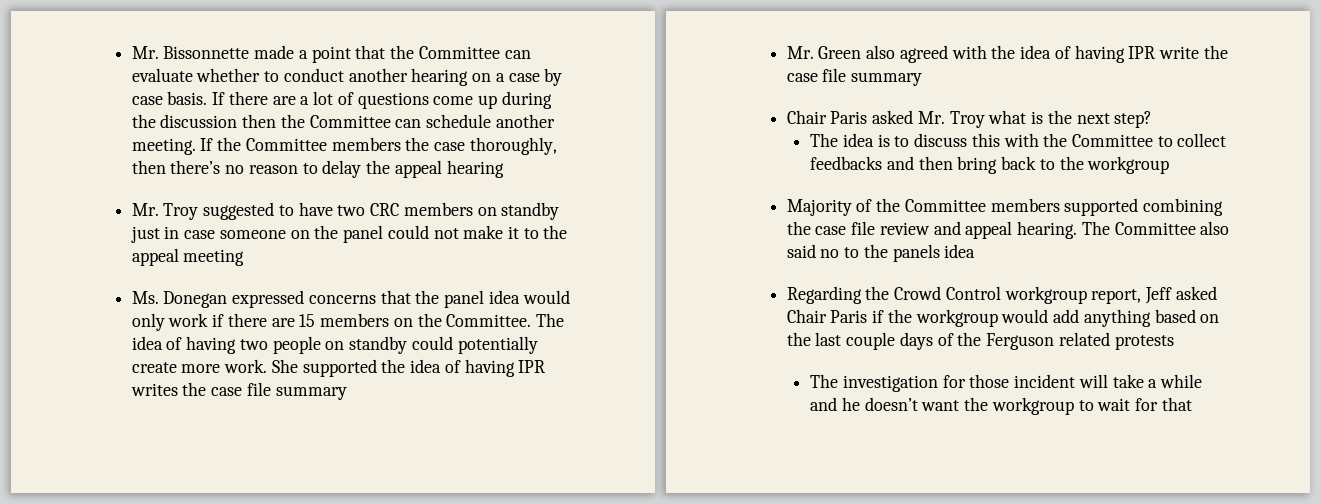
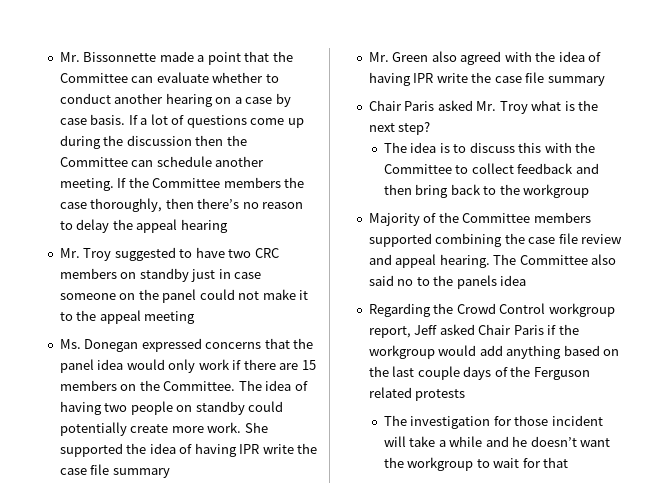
[228,91,296,105] there are -> (138, 120) none
[130,383,178,396] writes -> [262,444,294,454] write
[810,156,883,170] feedbacks -> [517,163,574,174] feedback

